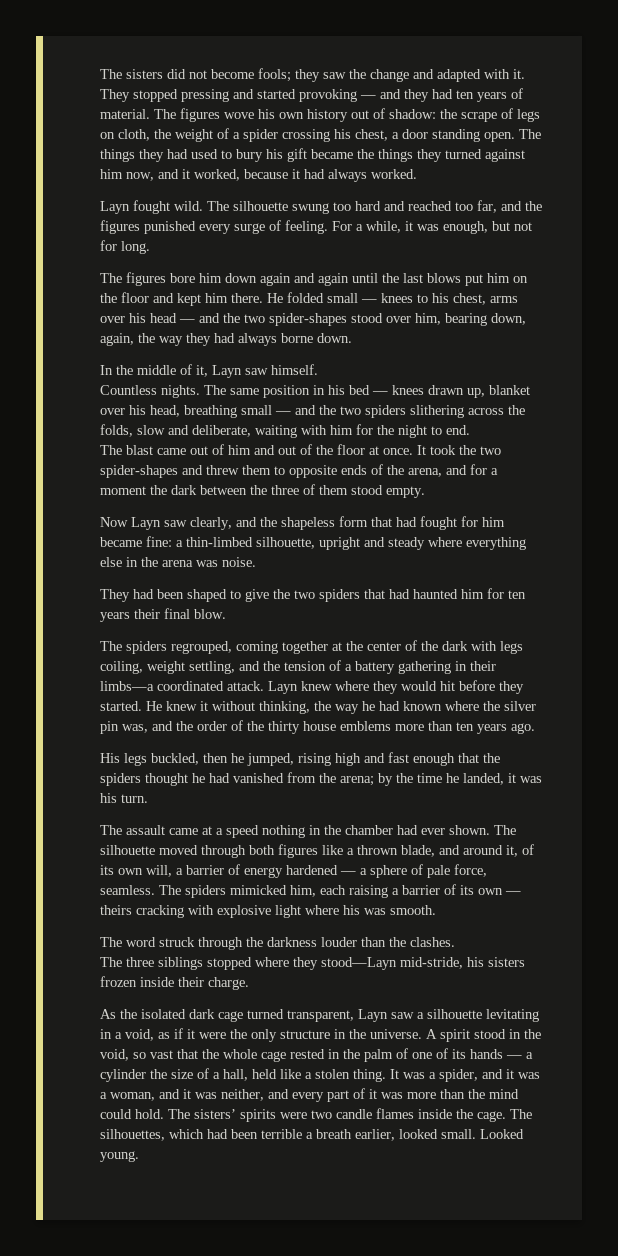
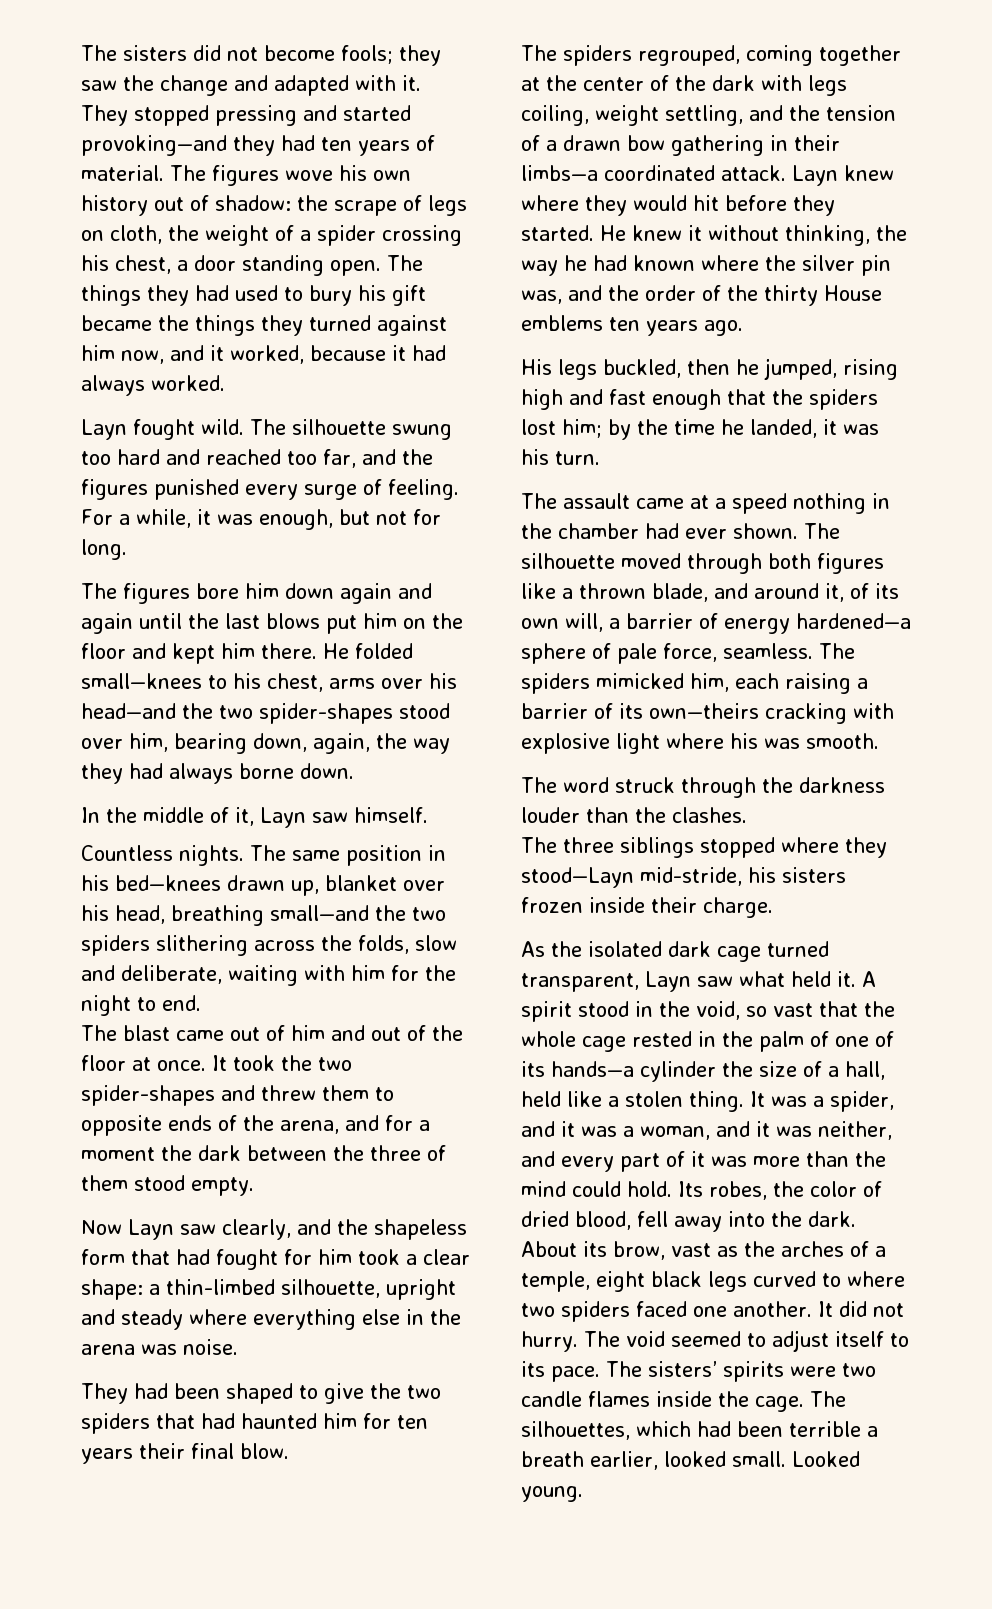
[299,89,401,102] provoking — and -> [81,135,227,156] provoking—and
[327,293,413,303] small — knees -> [81,673,202,689] small—knees
[150,313,220,323] head — and -> [81,703,176,719] head—and
[349,385,424,395] bed — knees -> [115,875,221,891] bed—knees
[241,405,316,415] small — and -> [270,905,369,921] small—and
[100,536,172,547] became fine: -> [358,1249,470,1265] [81,1279,143,1300] took a clear shape:
[355,661,395,674] battery -> [563,135,665,151] drawn bow
[303,721,453,731] house emblems more than -> [824,285,882,301] [521,315,603,331] House emblems
[145,772,374,786] thought he had vanished from the arena; -> [521,419,602,438] lost him;
[286,865,367,875] hardened — a -> [796,613,911,629] hardened—a
[478,888,521,895] [100,905,132,915] own — theirs -> [649,703,759,719] own—theirs
[417,1009,539,1022] [100,1028,422,1042] a silhouette levitating in a void, as if it were the only structure in the universe. -> [739,971,856,987] what held it.
[470,1049,533,1059] hands — a -> [551,1061,634,1077] hands—a
(164, 1114) none -> [678,1181,882,1200] [521,1211,856,1232] [521,1241,886,1260] [521,1271,905,1292] [521,1301,904,1322] [521,1330,909,1352] [521,1361,600,1382] Its robes, the color of dried blood, fell away into the dark. About its brow, vast as the arches of a temple, eight black legs curved to where two spiders faced one another. It did not hurry. The void seemed to adjust itself to its pace.

